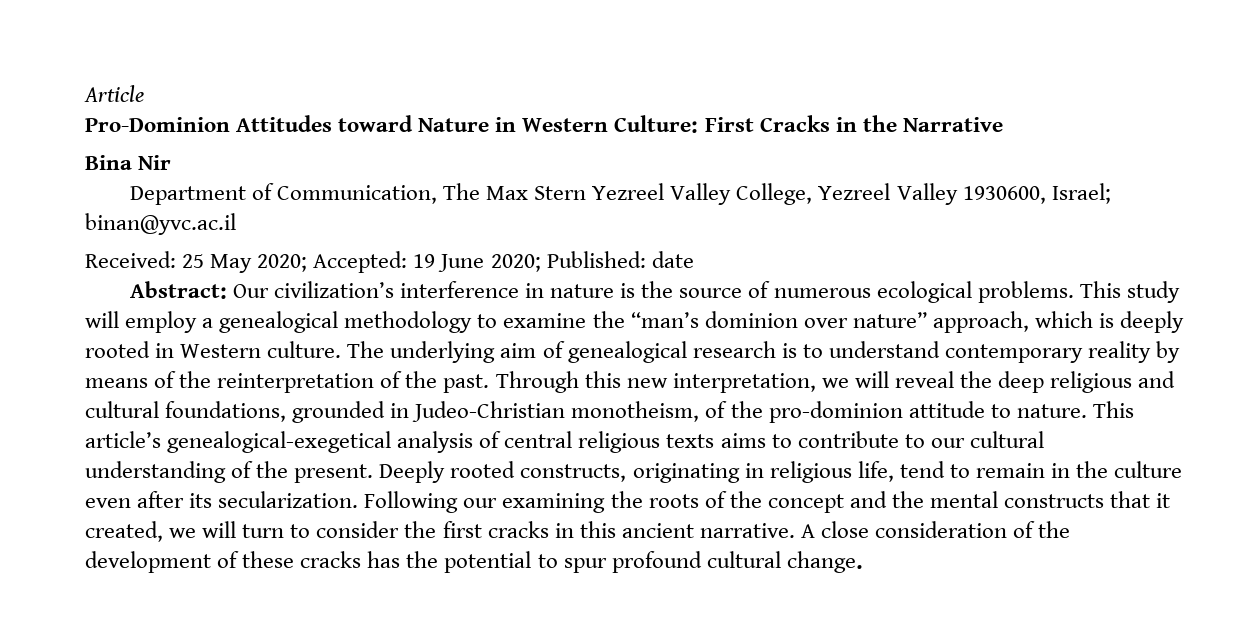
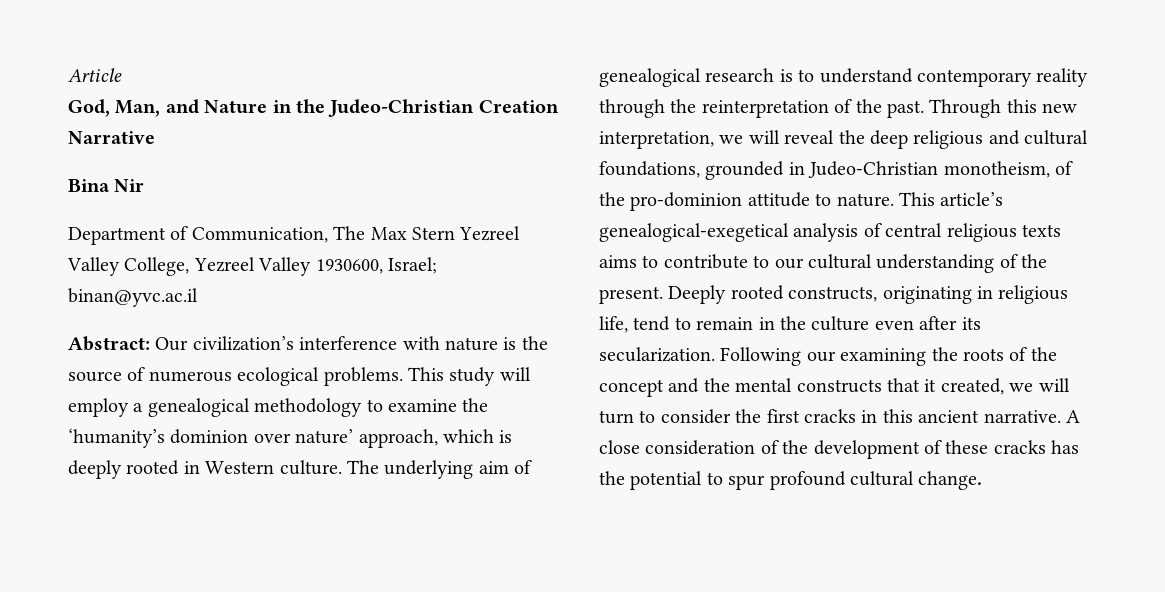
[85,115,897,133] Pro-Dominion Attitudes toward Nature in Western Culture: First Cracks in the -> [68,99,559,117] God, Man, and Nature in the Judeo-Christian Creation
[85,251,694,273] // Received: 25 May 2020; Accepted: 19 June 2020; Published: date -> (198, 297) none
[525,283,545,298] in -> [402,336,440,350] with
[630,312,699,328] “man’s -> [68,428,165,448] ‘humanity’s
[852,312,927,328] nature” -> [295,429,354,444] nature’
[1156,341,1181,363] [85,371,177,388] by means of -> [599,99,665,118] through

